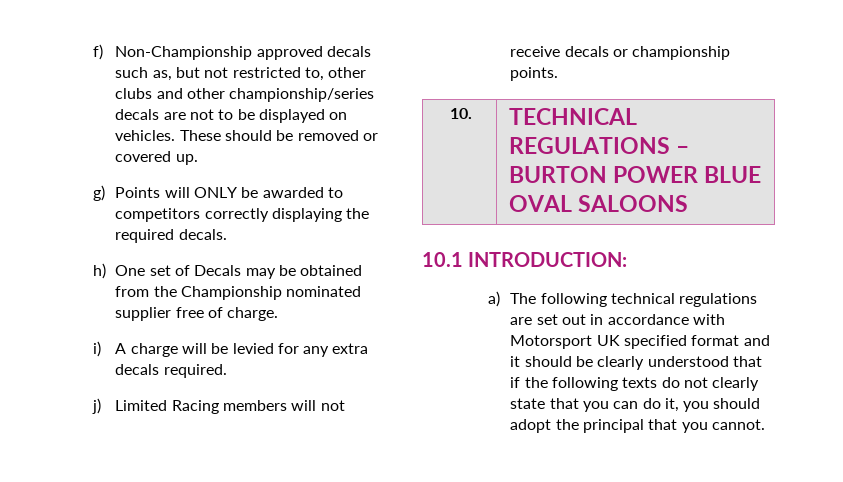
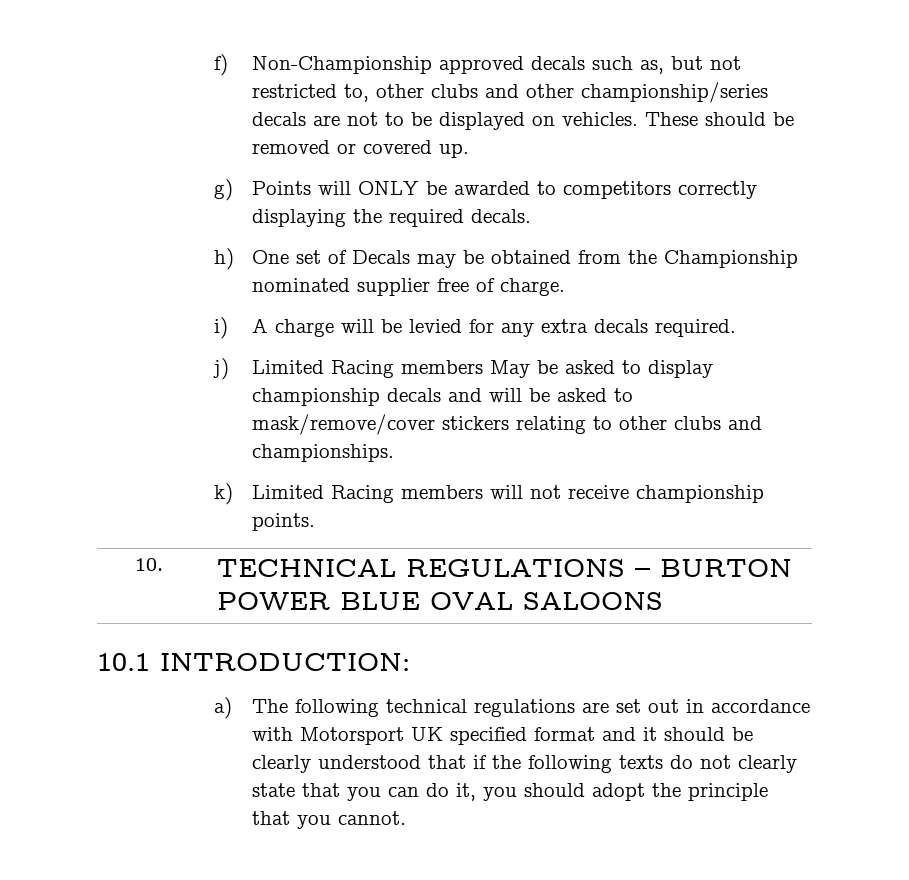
(287, 405) none -> [490,360,714,378] [252,388,634,406] [252,414,763,435] [252,444,395,462] [213,483,484,505] May be asked to display championship decals and will be asked to mask/remove/cover stickers relating to other clubs and championships. // k) Limited Racing members
[564,46,628,57] decals or -> (630, 492) none
[582,419,644,433] principal -> [688,783,769,801] principle

